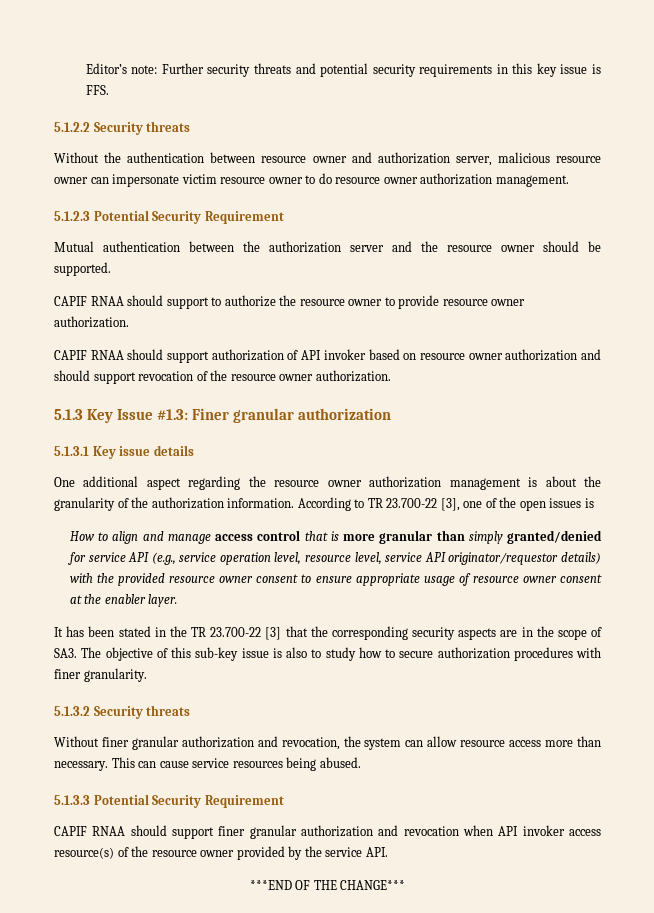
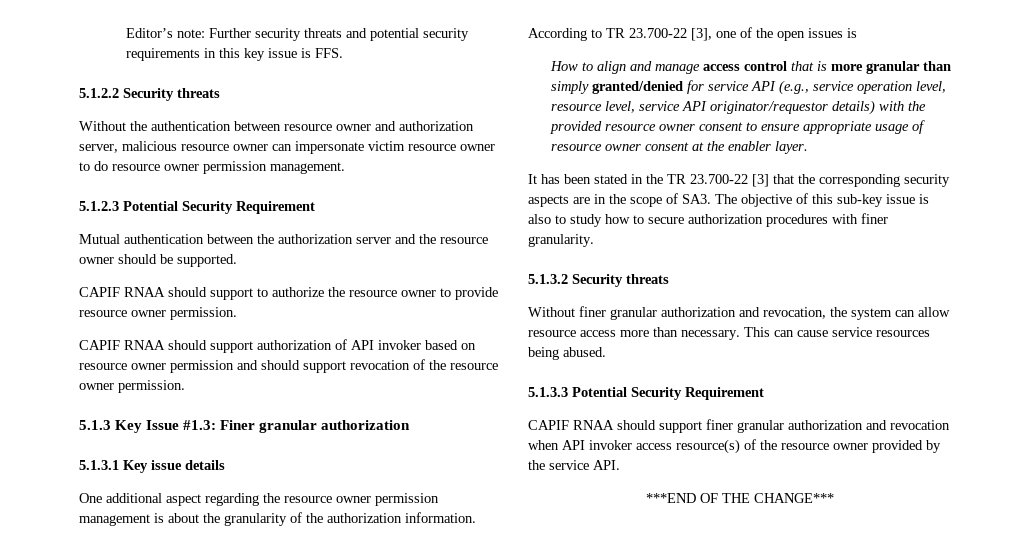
[420,173,493,185] authorization -> [203,161,267,174] permission
[54,316,129,328] authorization. -> [170,307,237,320] permission.
[505,349,578,361] authorization -> [170,360,234,373] permission
[315,370,391,382] authorization. -> [118,380,185,393] permission.
[369,476,442,488] authorization -> [375,493,439,506] permission

